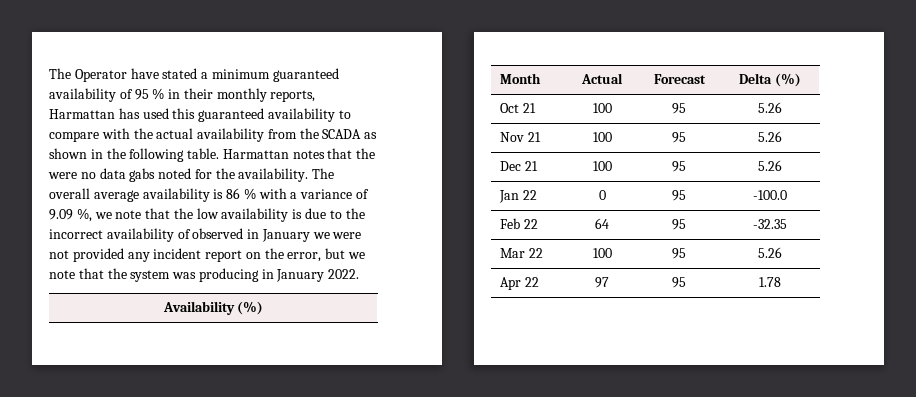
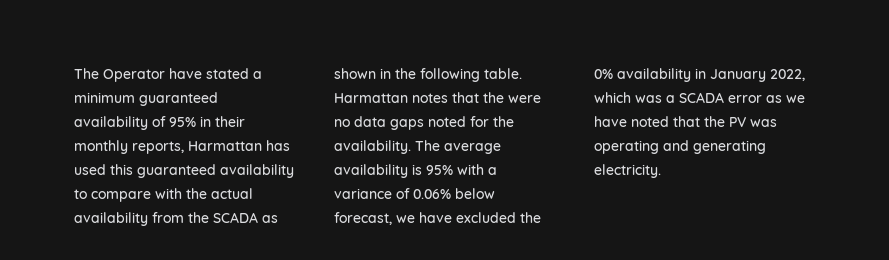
[134,88,165,100] 95 % -> [169,117,196,127] 95%
[129,168,156,182] gabs -> [390,119,424,130] gaps
[49,188,90,199] overall -> (440, 145) none
[226,188,256,200] 86 % -> [426,165,453,175] 95%
[49,208,365,222] [49,228,362,242] [49,248,366,262] [49,268,360,282] [162,301,264,315] [500,73,542,84] [581,73,623,84] [653,74,706,84] [739,73,801,87] [500,103,536,113] [592,103,612,113] [672,103,686,114] [758,102,782,113] [500,132,541,142] [592,132,612,142] [672,132,686,143] [758,131,782,142] [500,161,538,171] [592,161,612,171] [672,161,686,172] [758,160,782,171] [499,190,537,203] [598,190,606,200] [672,190,686,201] [753,190,787,200] [500,218,538,229] [595,218,609,229] [672,219,686,230] [753,219,787,229] [500,248,543,258] [592,248,612,258] [672,248,686,259] [758,247,782,258] [500,277,539,290] [595,277,609,288] [672,277,686,288] [759,277,781,287] 9.09 %, we note that the low availability is due to the incorrect availability of observed in January we were not provided any incident report on the error, but we note that the system was producing in January 2022. // Availability (%) // Month | Actual | Forecast | Delta (%) // Oct 21 | 100 | 95 | 5.26 // Nov 21 | 100 | 95 | 5.26 // Dec 21 | 100 | 95 | 5.26 // Jan 22 | 0 | 95 | -100.0 // Feb 22 | 64 | 95 | -32.35 // Mar 22 | 100 | 95 | 5.26 // Apr 22 | 97 | 95 | 1.78 -> [413,188,495,199] [334,212,541,225] [594,68,805,82] [594,92,805,103] [594,116,777,127] [594,140,766,154] [594,164,661,178] 0.06% below forecast, we have excluded the 0% availability in January 2022, which was a SCADA error as we have noted that the PV was operating and generating electricity.

